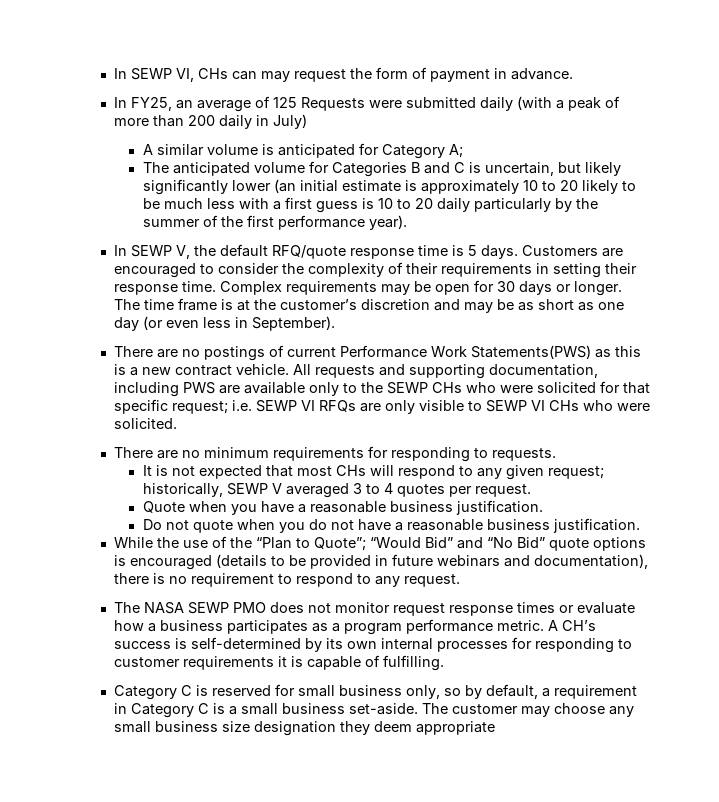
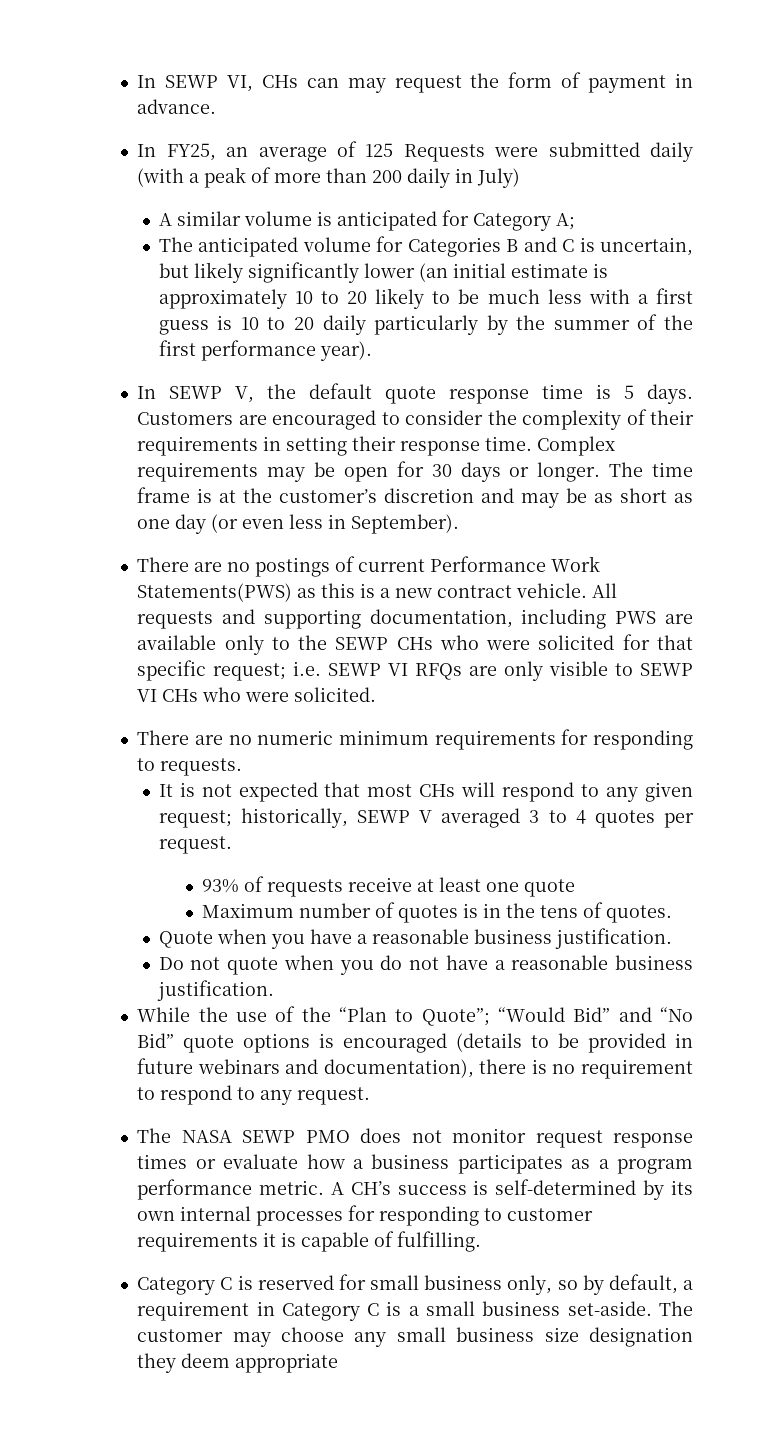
[271,245,346,259] RFQ/quote -> [385,386,437,404] quote
(200, 454) none -> [257,730,334,745] numeric
(531, 490) none -> [201,876,575,897] [201,902,672,923] // 93% of requests receive at least one quote // Maximum number of quotes is in the tens of quotes.

